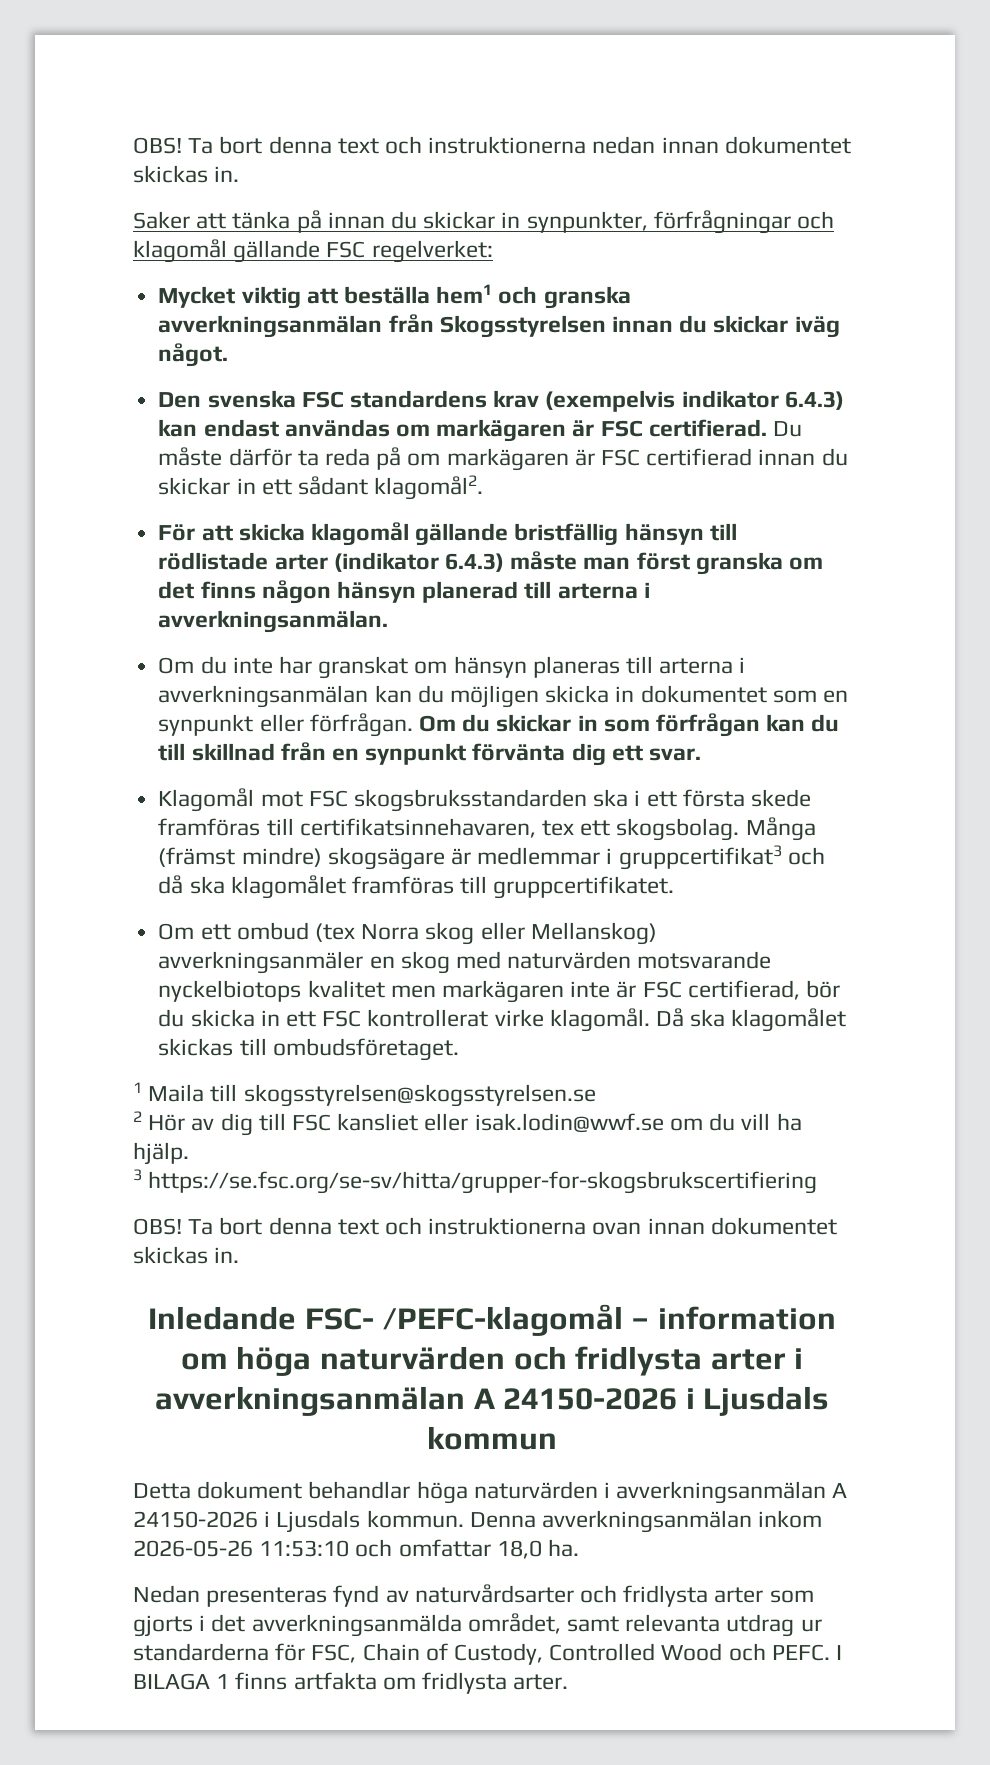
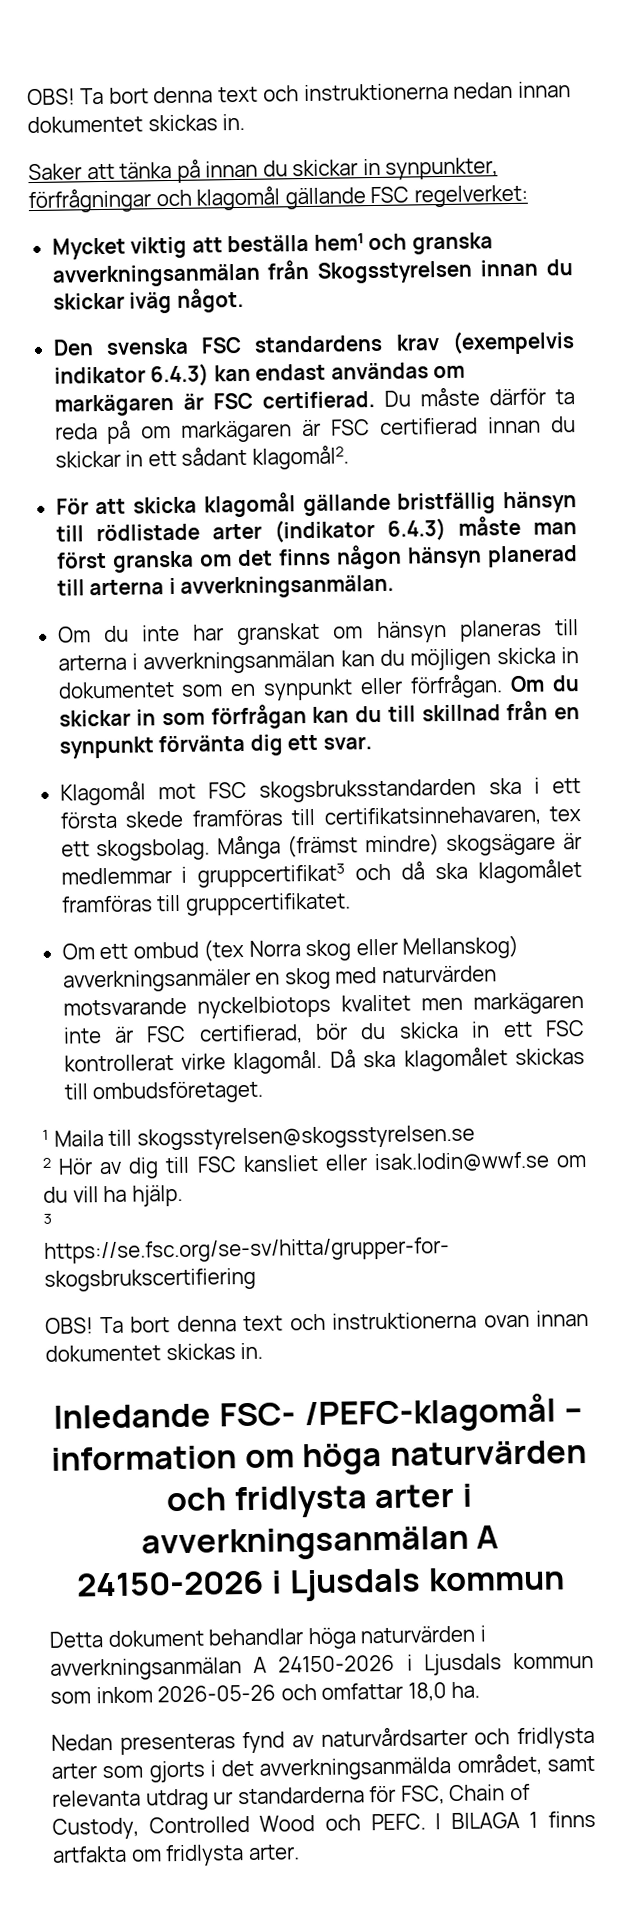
[366,1510,753,1533] kommun. Denna avverkningsanmälan -> [512,1651,594,1670] [50,1691,91,1704] kommun som
[259,1540,350,1557] 11:53:10 -> (277, 1693) none

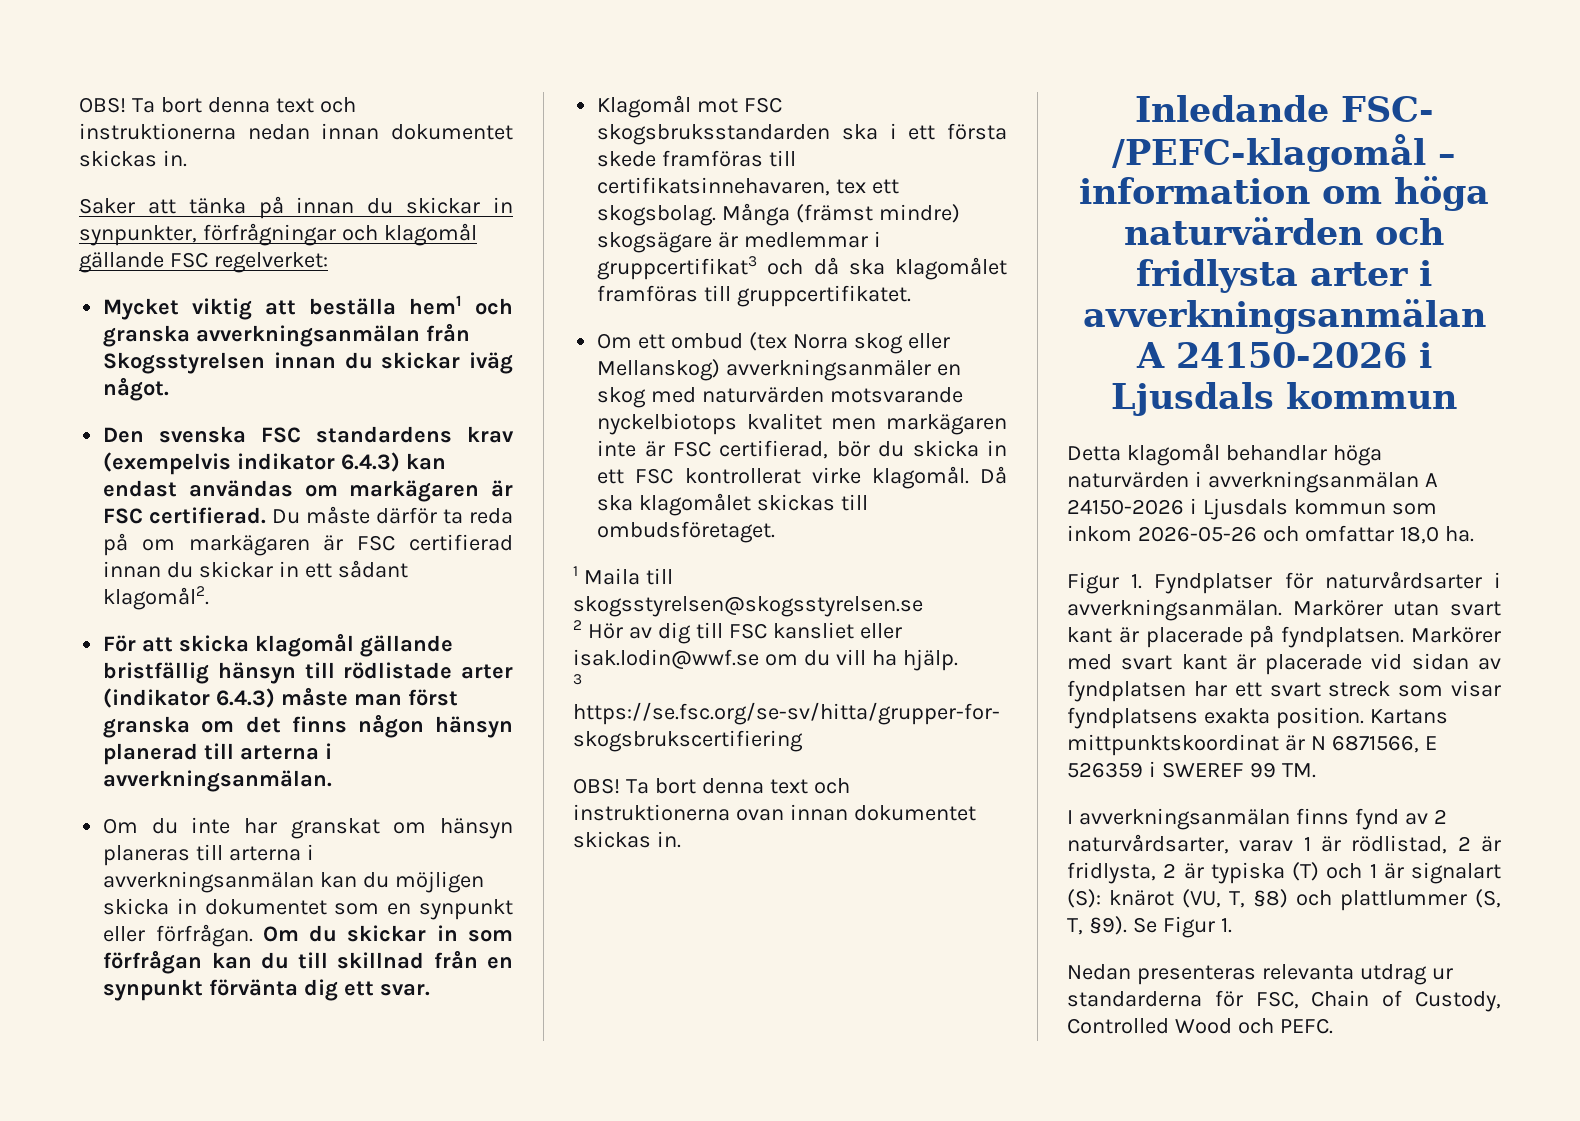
[107,1629,204,1648] dokument -> [1126,443,1220,466] klagomål
[51,1726,595,1755] [51,1753,595,1783] Nedan presenteras fynd av naturvårdsarter och fridlysta arter som gjorts i det avverkningsanmälda området, samt -> [1067,571,1501,594] [1067,599,1501,621] [1067,625,1501,648] [1067,653,1501,675] [1067,680,1501,702] [1067,707,1448,729] [1067,734,1437,756] [1067,761,1316,778] [1067,808,1447,830] [1067,834,1501,854] [1067,862,1501,884] [1067,889,1501,911] [1067,916,1232,938] [1067,964,1256,985] Figur 1. Fyndplatser för naturvårdsarter i avverkningsanmälan. Markörer utan svart kant är placerade på fyndplatsen. Markörer med svart kant är placerade vid sidan av fyndplatsen har ett svart streck som visar fyndplatsens exakta position. Kartans mittpunktskoordinat är N 6871566, E 526359 i SWEREF 99 TM. // I avverkningsanmälan finns fynd av 2 naturvårdsarter, varav 1 är rödlistad, 2 är fridlysta, 2 är typiska (T) och 1 är signalart (S): knärot (VU, T, §8) och plattlummer (S, T, §9). Se Figur 1. // Nedan presenteras
[435,1810,596,1830] [52,1844,300,1867] I BILAGA 1 finns artfakta om fridlysta arter. -> (1333, 1026) none

